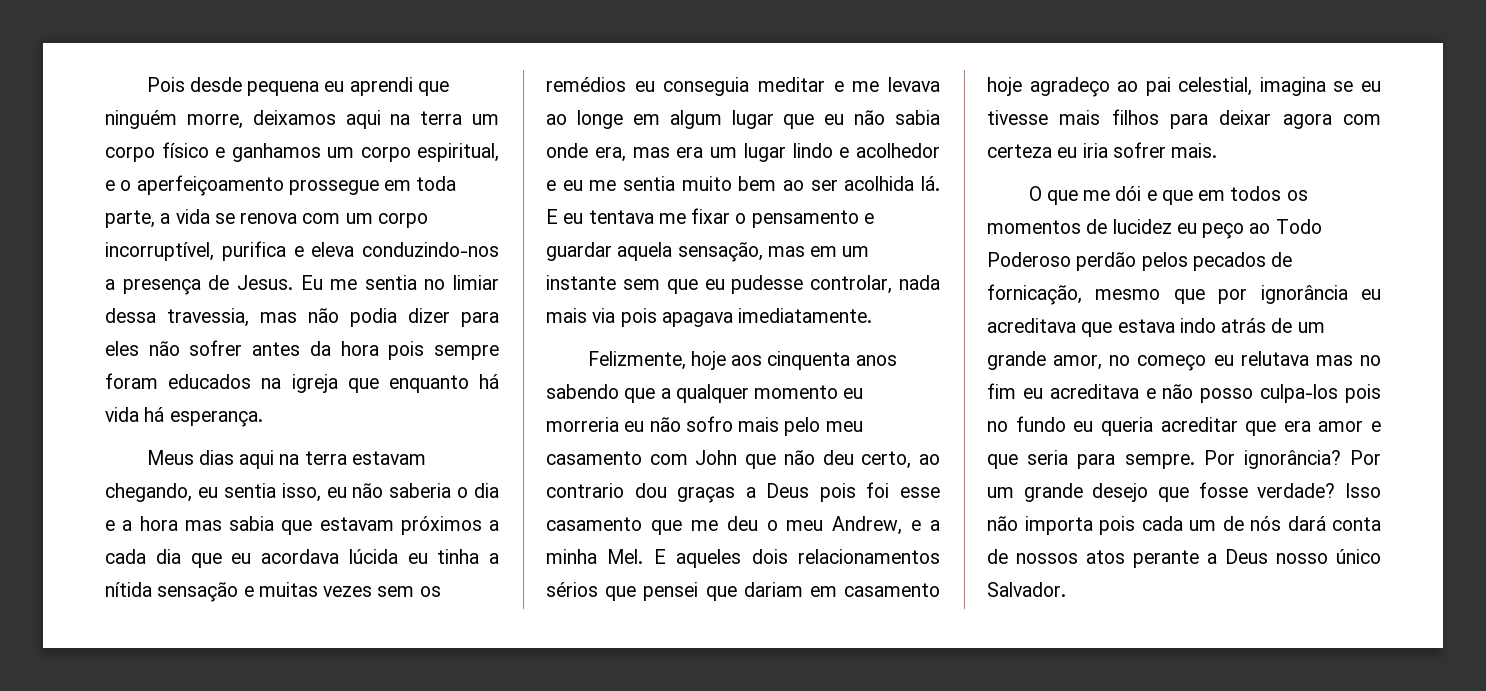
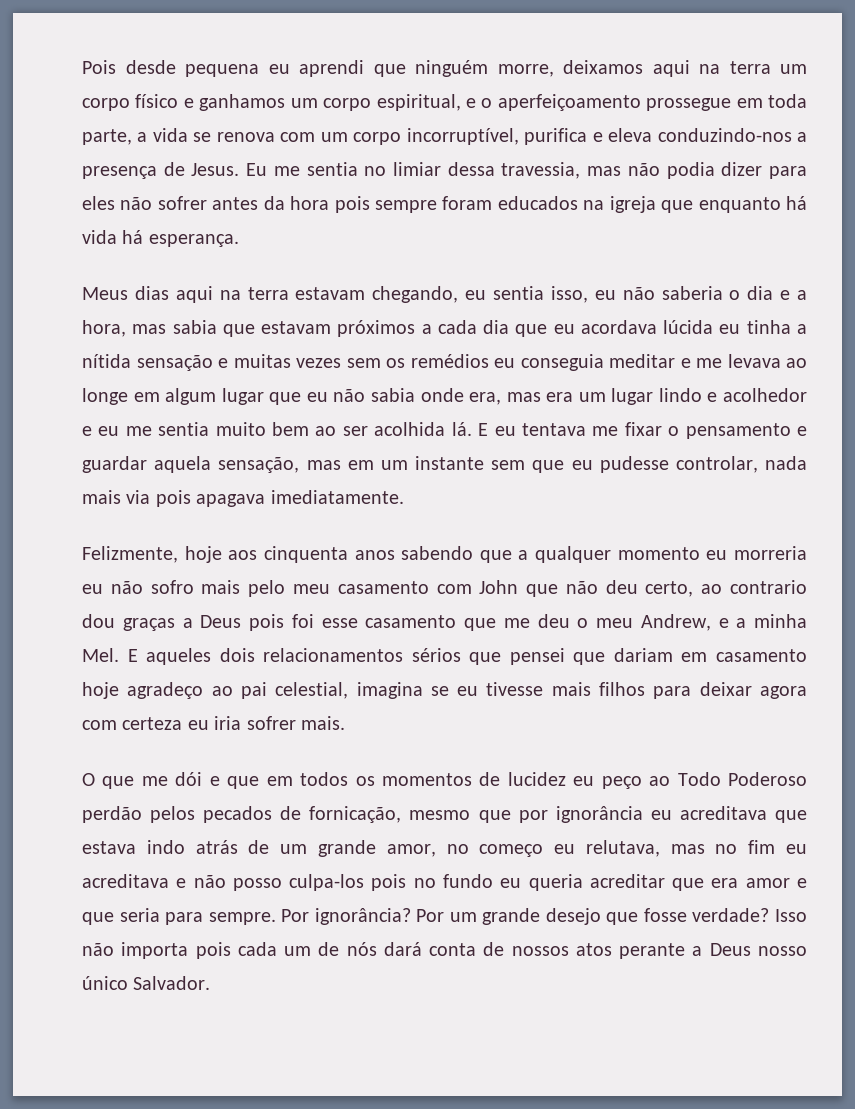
[139,516,178,531] hora -> [82,320,126,337] hora,
[1240,351,1309,366] relutava -> [585,840,660,857] relutava,

